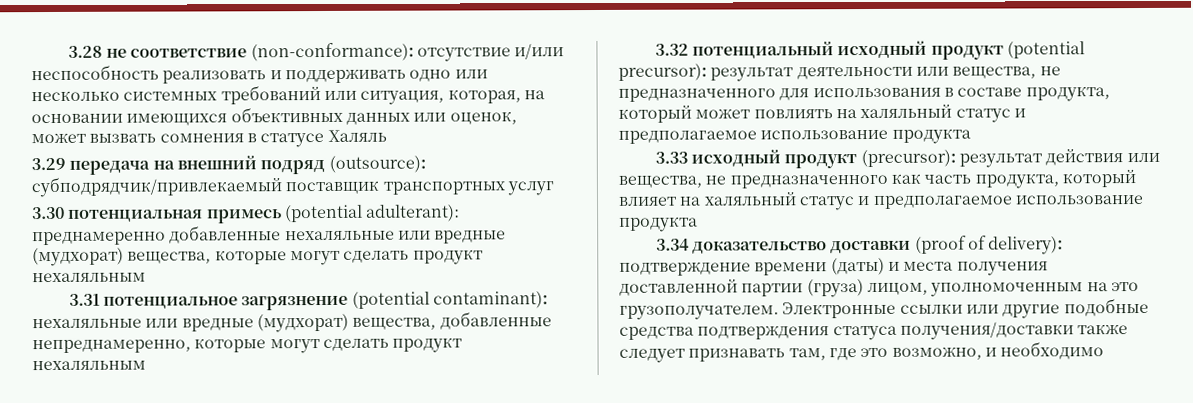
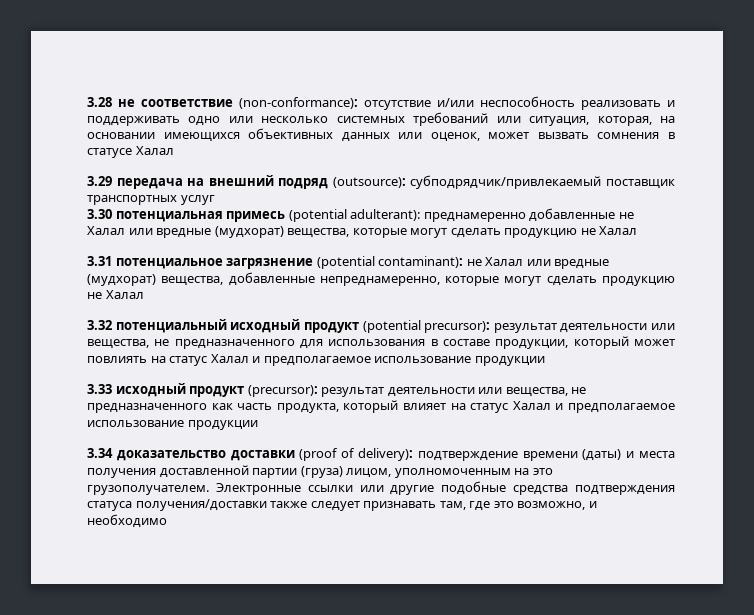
[327,129,387,142] Халяль -> [135,146,174,155] Халал
[284,230,395,241] нехаляльные -> [618,212,634,219] [87,226,125,235] не Халал
[412,249,483,265] [32,272,146,283] продукт нехаляльным -> [504,226,638,238] продукцию не Халал
[32,318,142,329] нехаляльные -> [466,257,524,266] не Халал
[392,337,463,353] [32,360,146,371] продукт нехаляльным -> [602,276,675,286] [87,290,144,299] продукцию не Халал
[1025,86,1110,102] продукта, -> [495,339,569,349] продукции,
[860,103,1026,123] [618,128,971,144] халяльный статус и предполагаемое использование продукта -> [169,354,545,366] статус Халал и предполагаемое использование продукции
[1045,148,1124,166] действия -> [387,387,475,397] деятельности
[703,191,1144,211] [619,216,698,232] халяльный статус и предполагаемое использование продукта -> [470,401,676,413] [87,420,258,430] статус Халал и предполагаемое использование продукции

